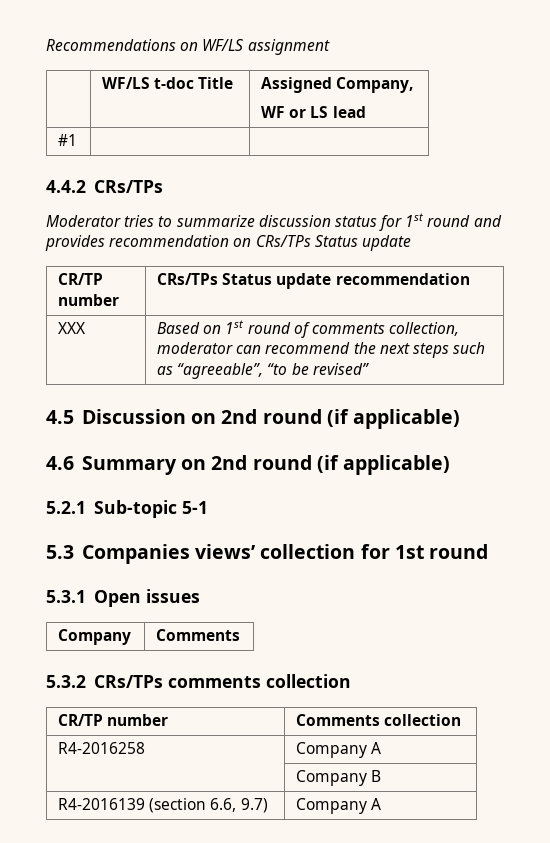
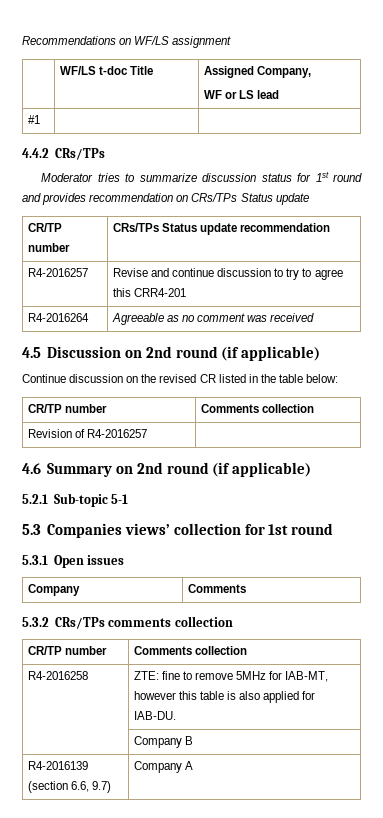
[58,322,87,334] [157,320,460,338] [157,342,486,358] [157,363,369,379] XXX | Based on 1st round of comments collection, moderator can recommend the next steps such as “agreeable”, “to be revised” -> [27,268,88,277] [112,268,343,280] [112,288,186,297] [27,313,89,322] [111,313,315,325] R4-2016257 | Revise and continue discussion to try to agree this CRR4-201 // R4-2016264 | Agreeable as no comment was received
(461, 419) none -> [22,374,339,383] [27,404,107,413] [200,404,314,413] [27,429,147,438] // Continue discussion on the revised CR listed in the table below: // CR/TP number | Comments collection // Revision of R4-2016257 |
[296,742,382,758] Company A -> [133,671,329,682] [133,691,316,703] [133,711,176,720] ZTE: fine to remove 5MHz for IAB-MT, however this table is also applied for IAB-DU.

